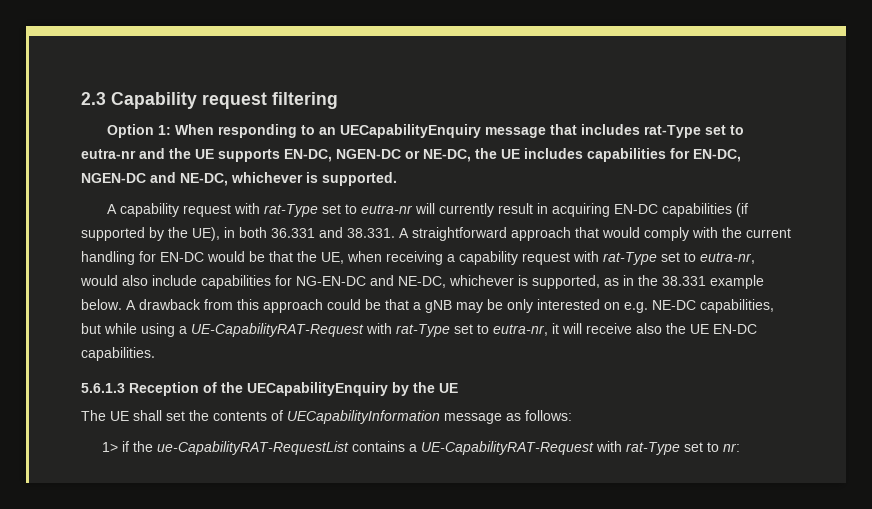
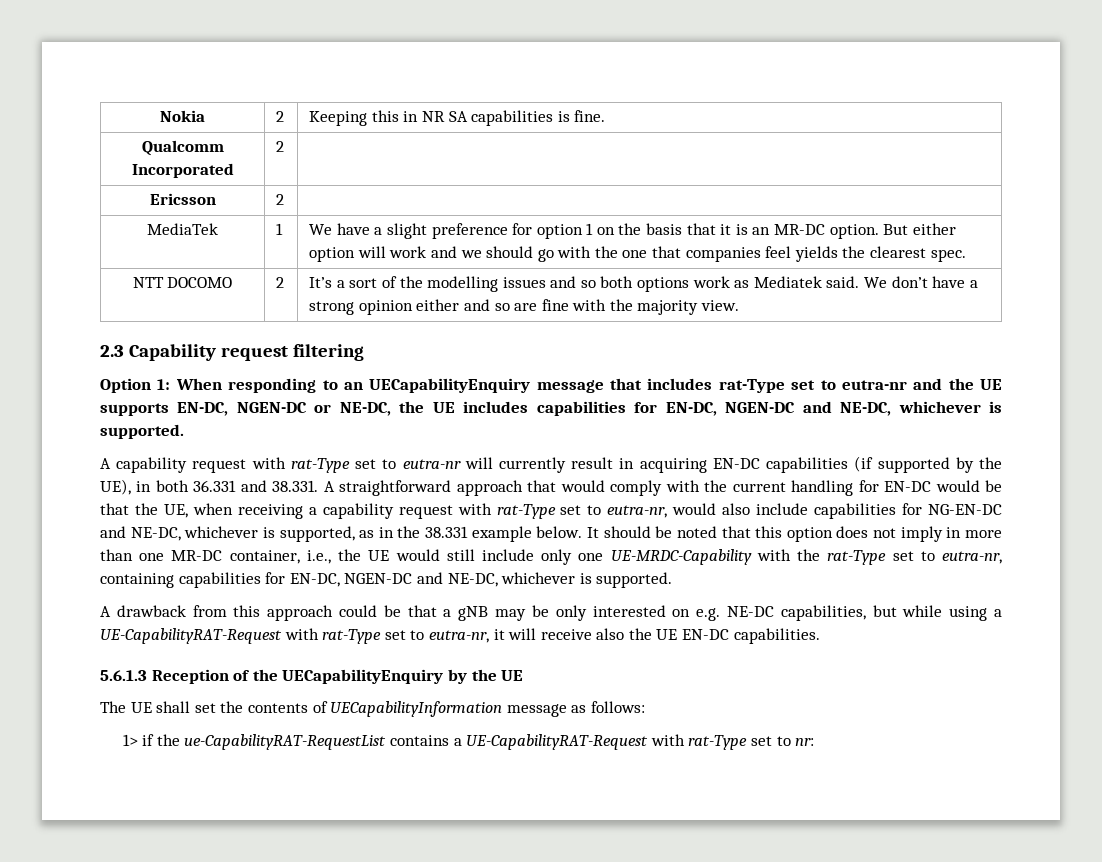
(81, 98) none -> [160,110,205,122] [276,111,285,122] [309,110,606,126] [141,140,224,156] [131,163,234,178] [276,141,285,152] [149,193,216,205] [276,194,285,205] [147,223,218,235] [276,223,284,235] [309,223,956,239] [309,246,966,262] [132,277,233,288] [276,277,285,288] [309,276,978,292] [309,299,740,315] Nokia | 2 | Keeping this in NR SA capabilities is fine. // Qualcomm Incorporated | 2 | // Ericsson | 2 | // MediaTek | 1 | We have a slight preference for option 1 on the basis that it is an MR-DC option. But either option will work and we should go with the one that companies feel yields the clearest spec. // NTT DOCOMO | 2 | It’s a sort of the modelling issues and so both options work as Mediatek said. We don’t have a strong opinion either and so are fine with the majority view. //
(122, 304) none -> [587,526,1002,542] [100,549,1002,565] [100,572,673,588] It should be noted that this option does not imply in more than one MR-DC container, i.e., the UE would still include only one UE-MRDC-Capability with the rat-Type set to eutra-nr, containing capabilities for EN-DC, NGEN-DC and NE-DC, whichever is supported. //

